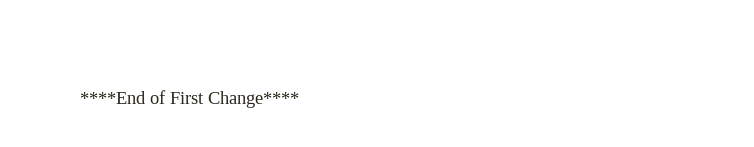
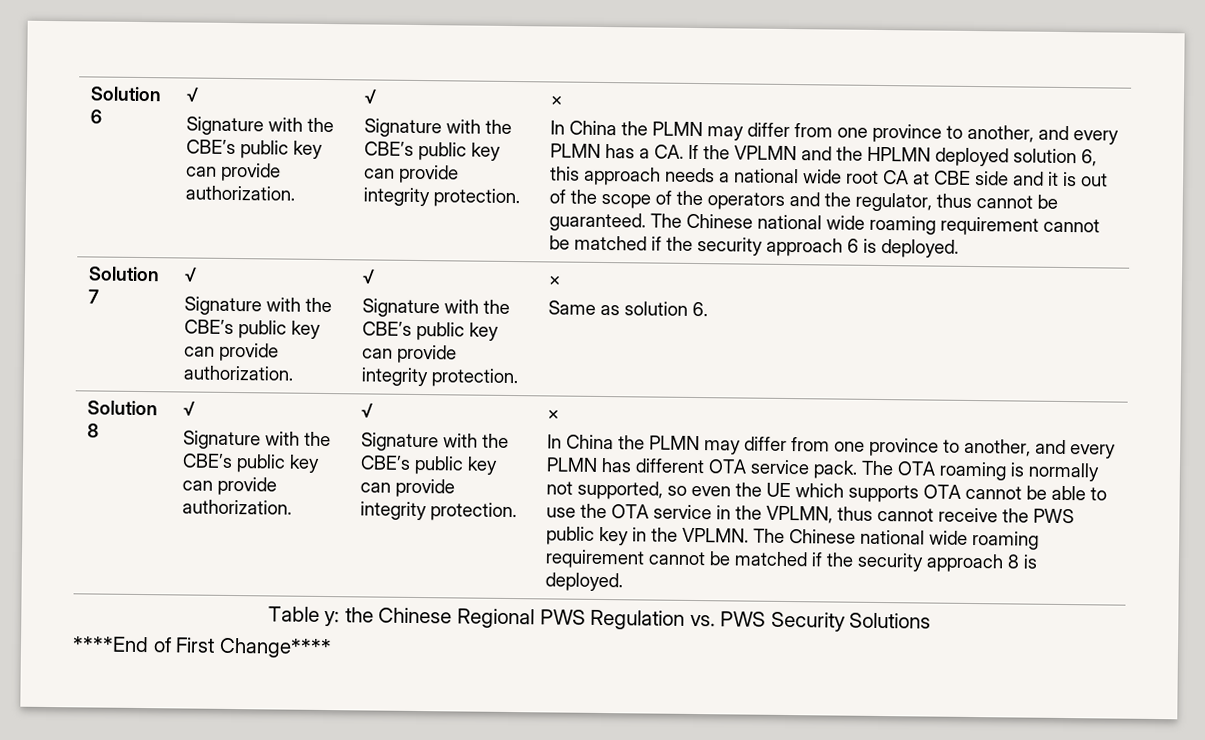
(80, 97) none -> [90,86,163,102] [90,109,103,124] [186,87,200,102] [186,116,335,136] [186,139,324,159] [186,162,282,182] [185,185,296,201] [364,89,378,104] [364,118,513,138] [364,141,502,161] [364,164,460,184] [363,187,521,208] [550,95,564,106] [550,120,1120,145] [550,143,1098,167] [550,166,1109,187] [549,189,1059,212] [549,212,1101,236] [549,235,960,258] [88,266,161,282] [88,289,100,304] [184,267,198,282] [184,296,333,316] [184,319,322,339] [184,342,280,362] [183,365,295,381] [362,269,376,284] [362,298,511,318] [362,321,500,341] [362,344,458,364] [361,367,520,388] [548,275,563,286] [548,300,709,317] [87,400,159,416] [87,423,100,438] [183,401,196,416] [183,430,332,450] [182,453,321,473] [182,476,278,496] [182,499,293,515] [361,403,374,418] [361,432,510,452] [360,455,499,475] [360,478,456,498] [360,501,518,522] [547,409,561,420] [547,434,1117,459] [546,457,1101,482] [546,480,1108,503] [546,503,1075,524] [546,526,1040,550] [545,549,1039,573] [545,572,624,592] [267,606,932,632] Solution 6 | √ // Signature with the CBE’s public key can provide authorization. | √ // Signature with the CBE’s public key can provide integrity protection. | × // In China the PLMN may differ from one province to another, and every PLMN has a CA. If the VPLMN and the HPLMN deployed solution 6, this approach needs a national wide root CA at CBE side and it is out of the scope of the operators and the regulator, thus cannot be guaranteed. The Chinese national wide roaming requirement cannot be matched if the security approach 6 is deployed. // Solution 7 | √ // Signature with the CBE’s public key can provide authorization. | √ // Signature with the CBE’s public key can provide integrity protection. | × // Same as solution 6. // Solution 8 | √ // Signature with the CBE’s public key can provide authorization. | √ // Signature with the CBE’s public key can provide integrity protection. | × // In China the PLMN may differ from one province to another, and every PLMN has different OTA service pack. The OTA roaming is normally not supported, so even the UE which supports OTA cannot be able to use the OTA service in the VPLMN, thus cannot receive the PWS public key in the VPLMN. The Chinese national wide roaming requirement cannot be matched if the security approach 8 is deployed. // Table y: the Chinese Regional PWS Regulation vs. PWS Security Solutions //

